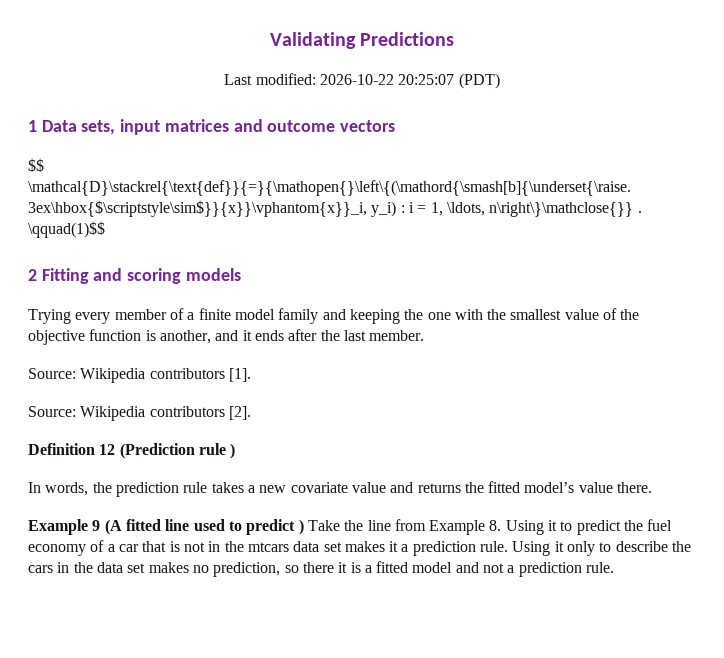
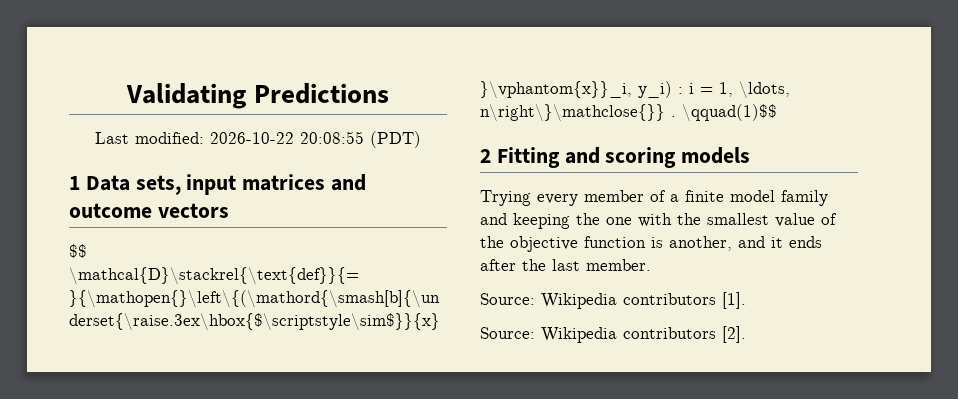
[398,74,455,85] 20:25:07 -> [300,131,364,144] 20:08:55
[28,443,236,459] [28,481,653,497] [28,519,673,535] [28,540,692,556] [28,561,615,577] // Definition 12 (Prediction rule ) // In words, the prediction rule takes a new covariate value and returns the fitted model’s value there. // Example 9 (A fitted line used to predict ) Take the line from Example 8. Using it to predict the fuel economy of a car that is not in the mtcars data set makes it a prediction rule. Using it only to describe the cars in the data set makes no prediction, so there it is a fitted model and not a prediction rule. -> (746, 334) none

